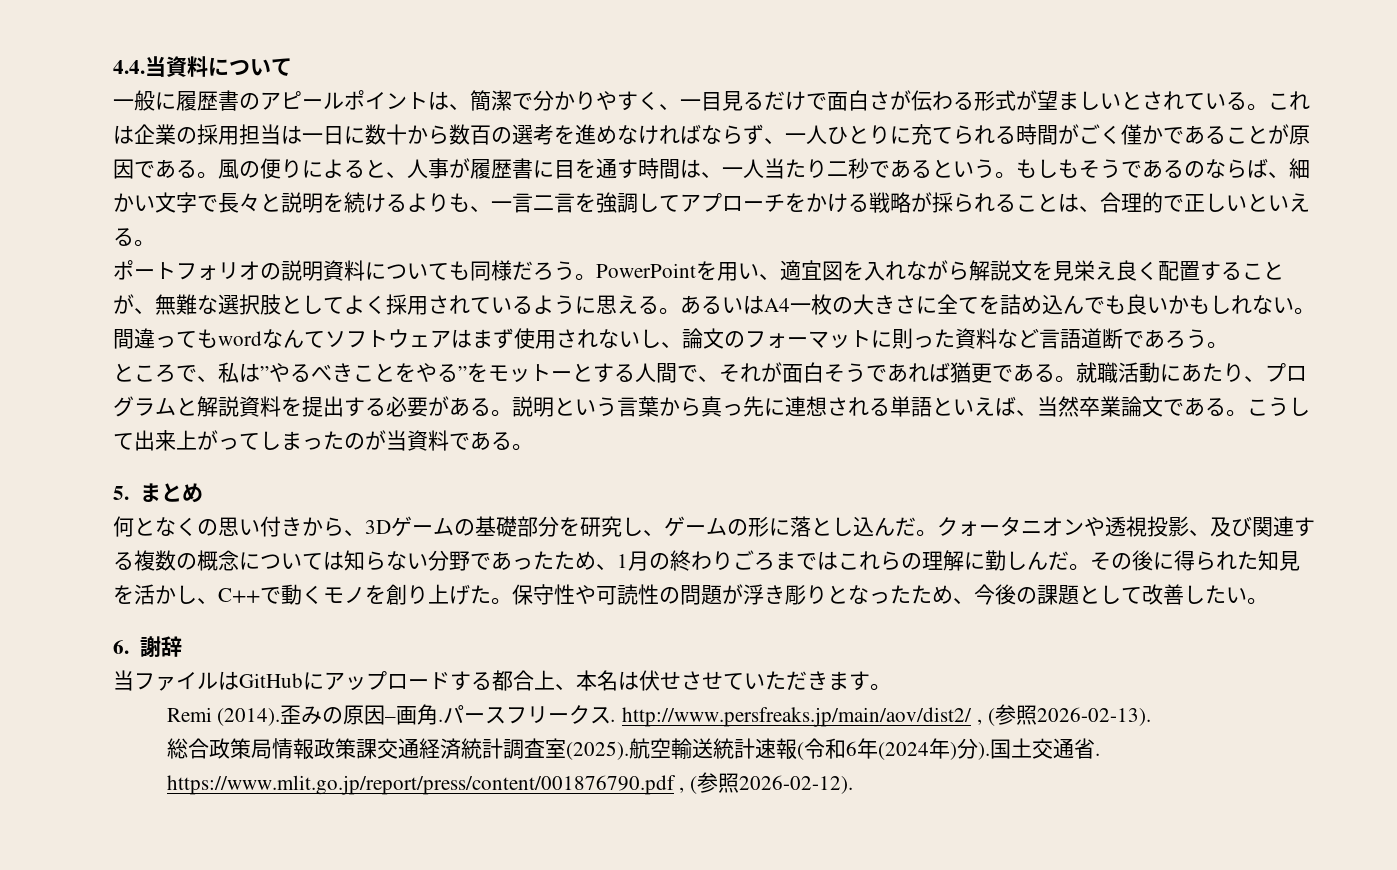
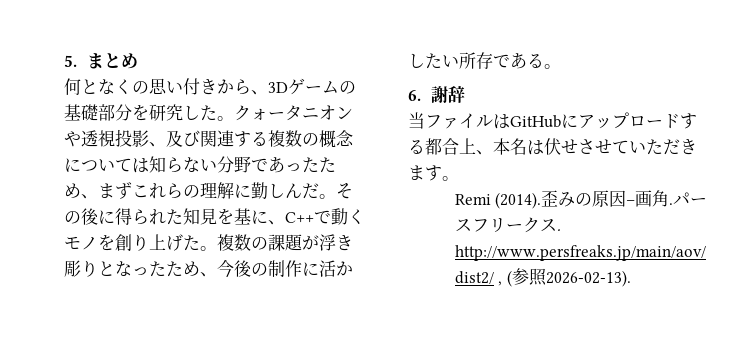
[113,56,292,77] [113,90,1310,111] [113,124,1310,145] [113,158,1310,179] [113,192,1310,213] [113,228,155,247] [113,260,1284,281] [113,294,1315,315] [113,328,1228,349] [113,362,1307,383] [113,396,1310,417] [113,430,533,451] 4.4.当資料について // 一般に履歴書のアピールポイントは、簡潔で分かりやすく、一目見るだけで面白さが伝わる形式が望ましいとされている。これは企業の採用担当は一日に数十から数百の選考を進めなければならず、一人ひとりに充てられる時間がごく僅かであることが原因である。風の便りによると、人事が履歴書に目を通す時間は、一人当たり二秒であるという。もしもそうであるのならば、細かい文字で長々と説明を続けるよりも、一言二言を強調してアプローチをかける戦略が採られることは、合理的で正しいといえる。 // ポートフォリオの説明資料についても同様だろう。PowerPointを用い、適宜図を入れながら解説文を見栄え良く配置することが、無難な選択肢としてよく採用されているように思える。あるいはA4一枚の大きさに全てを詰め込んでも良いかもしれない。間違ってもwordなんてソフトウェアはまず使用されないし、論文のフォーマットに則った資料など言語道断であろう。 // ところで、私は”やるべきことをやる”をモットーとする人間で、それが面白そうであれば猶更である。就職活動にあたり、プログラムと解説資料を提出する必要がある。説明という言葉から真っ先に連想される単語といえば、当然卒業論文である。こうして出来上がってしまったのが当資料である。 // -> (64, 61) none
[643,516,916,537] 、ゲームの形に落とし込んだ -> [200,105,217,121] た
[617,550,838,571] 1月の終わりごろまでは -> [98,182,132,199] まず
[134,584,197,605] 活かし -> [234,208,268,225] 基に
[512,584,701,605] 保守性や可読性の問 -> [217,234,285,251] 複数の課
[1037,584,1247,605] 課題として改善したい -> [268,260,353,277] [408,52,544,69] 制作に活かしたい所存である
[166,738,1100,760] [166,772,854,795] // 総合政策局情報政策課交通経済統計調査室(2025).航空輸送統計速報(令和6年(2024年)分).国土交通省. https://www.mlit.go.jp/report/press/content/001876790.pdf , (参照2026-02-12). -> (631, 278) none

